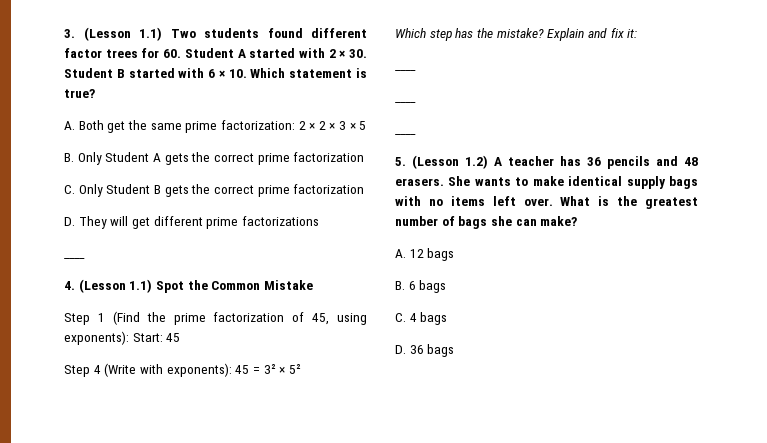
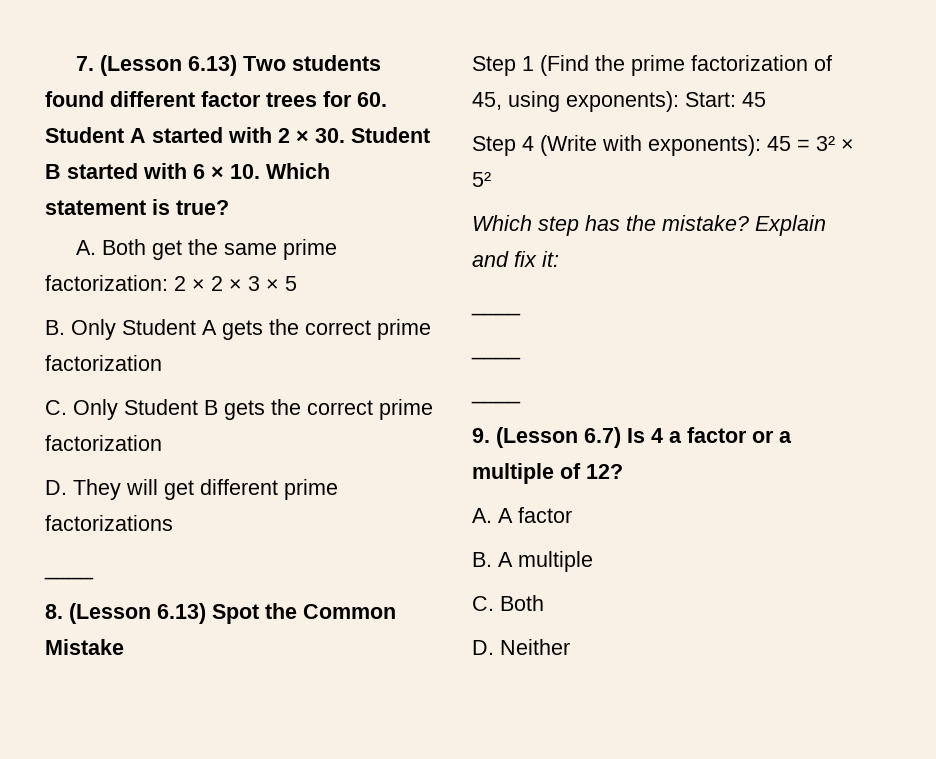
[64,27,162,41] 3. (Lesson 1.1) -> [75,55,237,76] 7. (Lesson 6.13)
[64,279,153,293] 4. (Lesson 1.1) -> [45,603,206,624] 8. (Lesson 6.13)
[395,155,698,169] [395,176,698,189] [395,196,698,209] [395,216,578,229] [395,248,455,261] [395,280,447,293] [395,312,448,325] [395,344,455,357] 5. (Lesson 1.2) A teacher has 36 pencils and 48 erasers. She wants to make identical supply bags with no items left over. What is the greatest number of bags she can make? // A. 12 bags // B. 6 bags // C. 4 bags // D. 36 bags -> [472,427,792,448] [472,463,623,484] [472,507,572,523] [472,551,593,572] [472,595,544,611] [472,639,570,655] 9. (Lesson 6.7) Is 4 a factor or a multiple of 12? // A. A factor // B. A multiple // C. Both // D. Neither

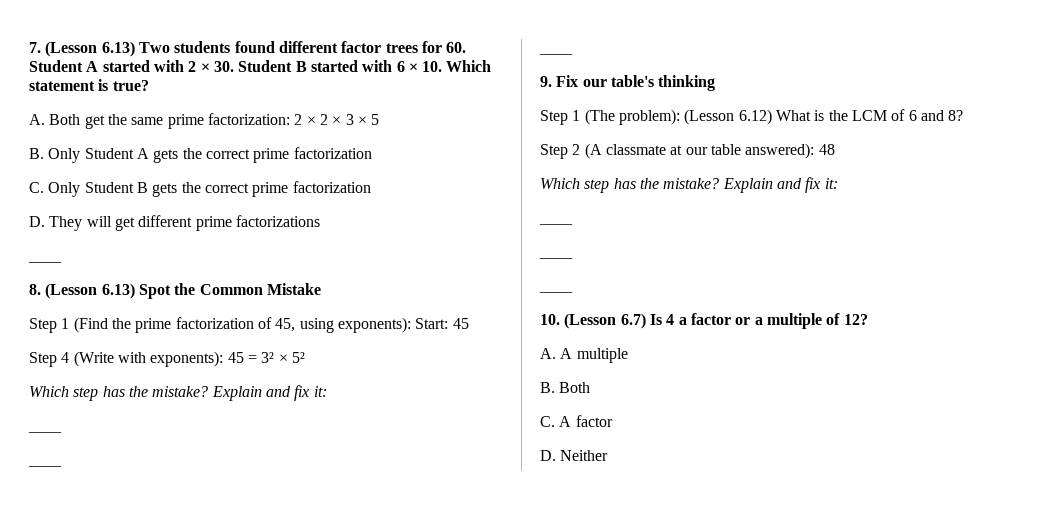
(490, 435) none -> [556,75,716,91] [540,109,964,125] [540,143,835,159] [540,177,838,193] [539,223,573,225] [539,257,573,259] [539,291,573,293] [540,314,560,325] Fix our table's thinking // Step 1 (The problem): (Lesson 6.12) What is the LCM of 6 and 8? // Step 2 (A classmate at our table answered): 48 // Which step has the mistake? Explain and fix it: // ____ // ____ // ____ // 10.
[518,507,572,523] [472,551,593,572] [472,595,544,611] factor // B. A multiple // C. Both -> [576,348,628,363] [540,382,591,393] [540,415,613,427] multiple // B. Both // C. A factor

